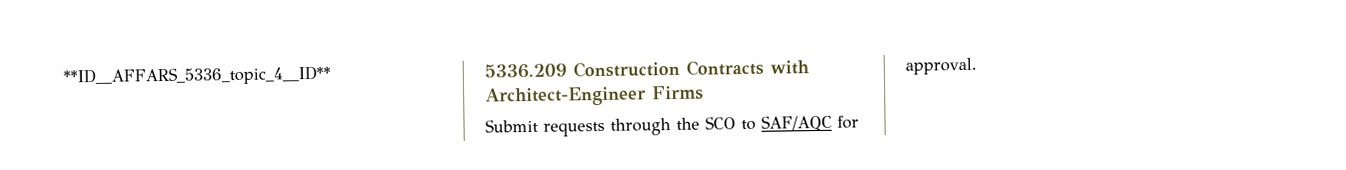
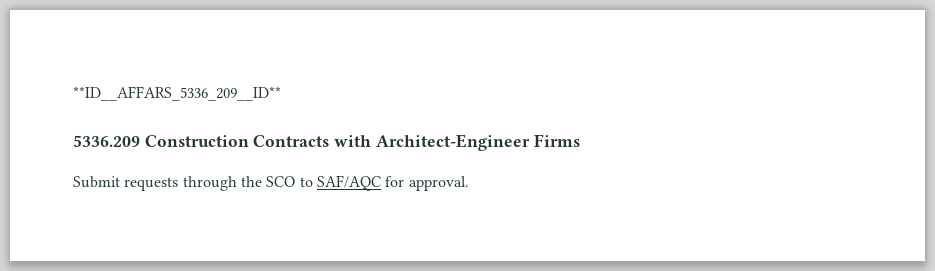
[63,65,331,87] **ID__AFFARS_5336_topic_4__ID** -> [73,86,281,101] **ID__AFFARS_5336_209__ID**

